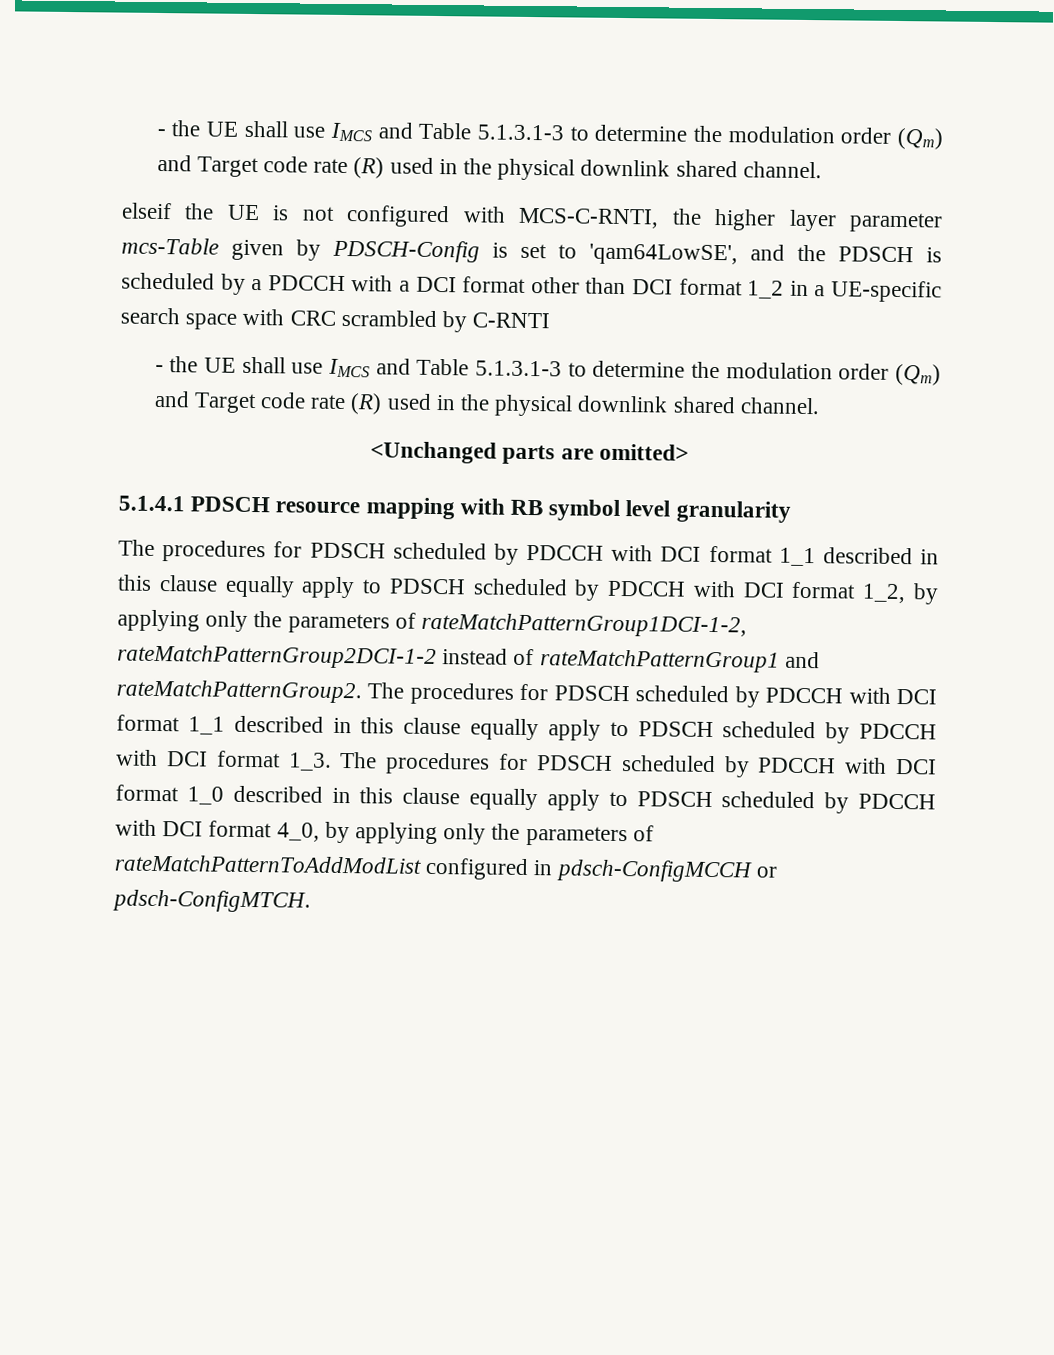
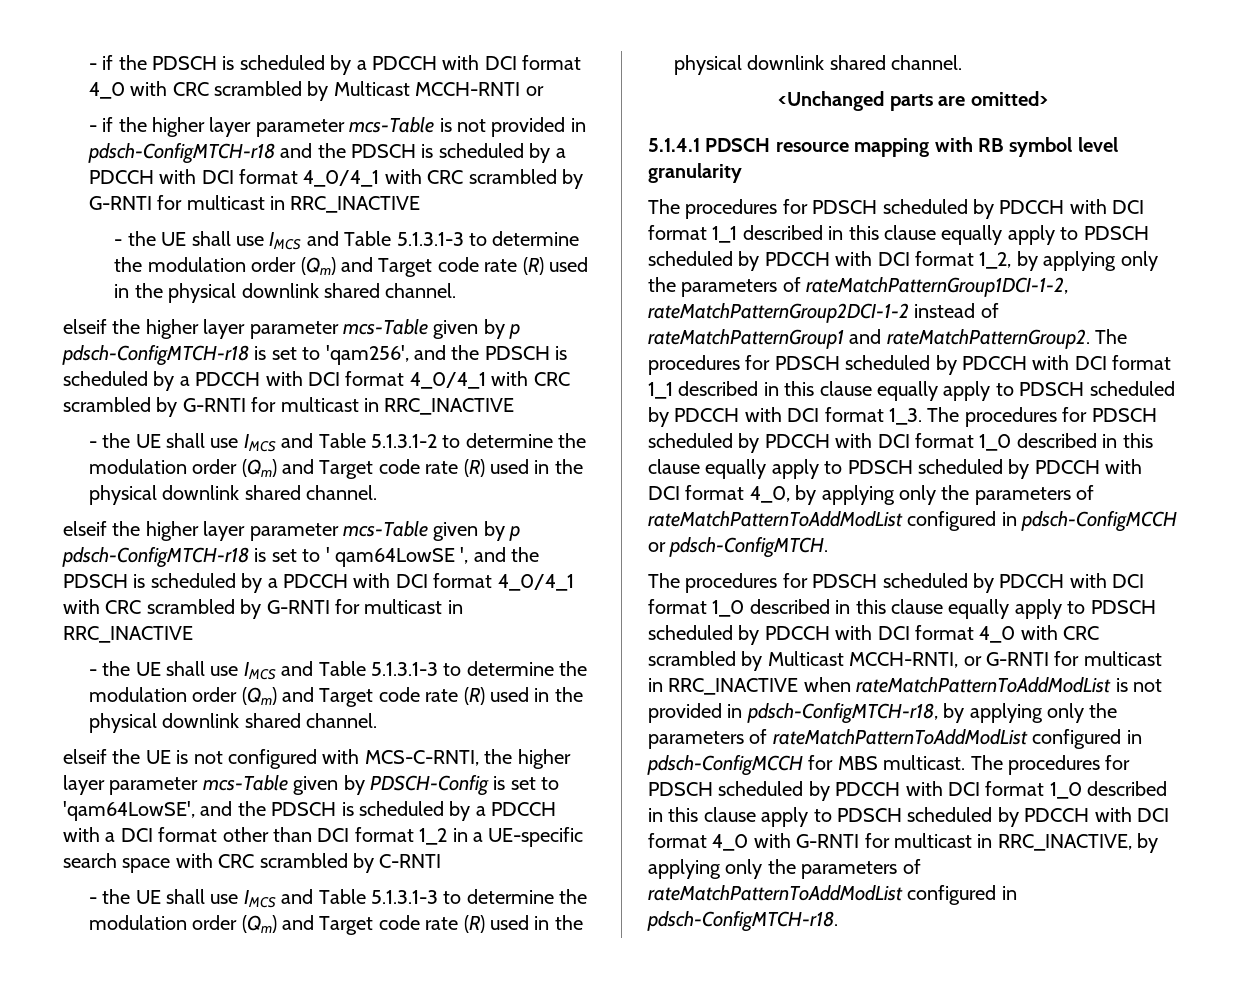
[156,128,166,137] - -> [88,55,582,75] [88,81,544,101] [88,117,586,137] [87,143,566,164] [88,169,583,189] [88,195,421,213] [114,231,580,250] [114,257,589,277] [114,283,457,303] [63,319,521,339] [62,345,568,366] [63,371,570,391] [63,397,515,417] [88,433,587,452] [88,459,583,479] [88,485,377,505] [63,521,521,541] [62,547,540,568] [63,573,574,593] [63,599,463,619] [63,626,193,643] [88,669,97,676] - if the PDSCH is scheduled by a PDCCH with DCI format 4_0 with CRC scrambled by Multicast MCCH-RNTI or // - if the higher layer parameter mcs-Table is not provided in pdsch-ConfigMTCH-r18 and the PDSCH is scheduled by a PDCCH with DCI format 4_0/4_1 with CRC scrambled by G-RNTI for multicast in RRC_INACTIVE // - the UE shall use IMCS and Table 5.1.3.1-3 to determine the modulation order (Qm) and Target code rate (R) used in the physical downlink shared channel. // elseif the higher layer parameter mcs-Table given by p pdsch-ConfigMTCH-r18 is set to 'qam256', and the PDSCH is scheduled by a PDCCH with DCI format 4_0/4_1 with CRC scrambled by G-RNTI for multicast in RRC_INACTIVE // - the UE shall use IMCS and Table 5.1.3.1-2 to determine the modulation order (Qm) and Target code rate (R) used in the physical downlink shared channel. // elseif the higher layer parameter mcs-Table given by p pdsch-ConfigMTCH-r18 is set to ' qam64LowSE ', and the PDSCH is scheduled by a PDCCH with DCI format 4_0/4_1 with CRC scrambled by G-RNTI for multicast in RRC_INACTIVE // -
(311, 901) none -> [648,573,1145,593] [648,599,1156,619] [648,625,1100,645] [648,651,1162,671] [648,677,1162,695] [648,703,1118,724] [648,729,1142,749] [647,755,1131,776] [648,781,1168,801] [648,807,1169,827] [648,833,1159,853] [648,859,921,879] [648,885,1017,905] [647,911,838,932] // The procedures for PDSCH scheduled by PDCCH with DCI format 1_0 described in this clause equally apply to PDSCH scheduled by PDCCH with DCI format 4_0 with CRC scrambled by Multicast MCCH-RNTI, or G-RNTI for multicast in RRC_INACTIVE when rateMatchPatternToAddModList is not provided in pdsch-ConfigMTCH-r18, by applying only the parameters of rateMatchPatternToAddModList configured in pdsch-ConfigMCCH for MBS multicast. The procedures for PDSCH scheduled by PDCCH with DCI format 1_0 described in this clause apply to PDSCH scheduled by PDCCH with DCI format 4_0 with G-RNTI for multicast in RRC_INACTIVE, by applying only the parameters of rateMatchPatternToAddModList configured in pdsch-ConfigMTCH-r18.

